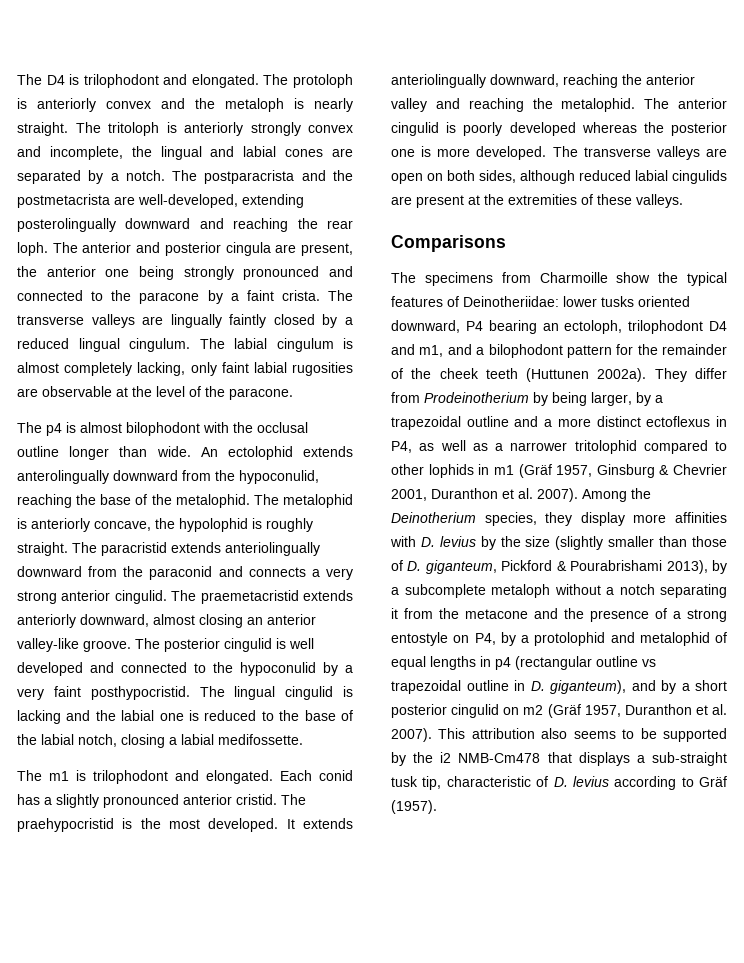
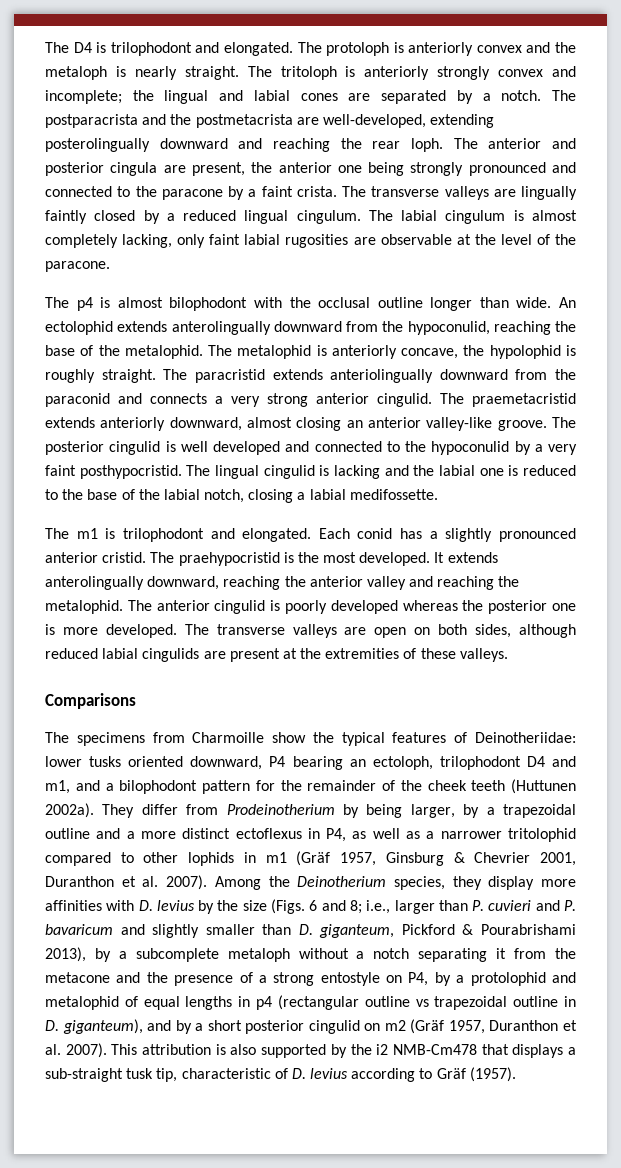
[49,146,123,160] incomplete, -> [45,90,122,104] incomplete;
[391,74,486,88] anteriolingually -> [45,576,144,590] anterolingually
[555,536,727,550] [391,560,403,571] (slightly smaller than those of -> [271,899,576,914] [45,924,292,938] (Figs. 6 and 8; i.e., larger than P. cuvieri and P. bavaricum and slightly smaller than
[541,728,657,739] also seems to be -> [215,1044,257,1055] is also

